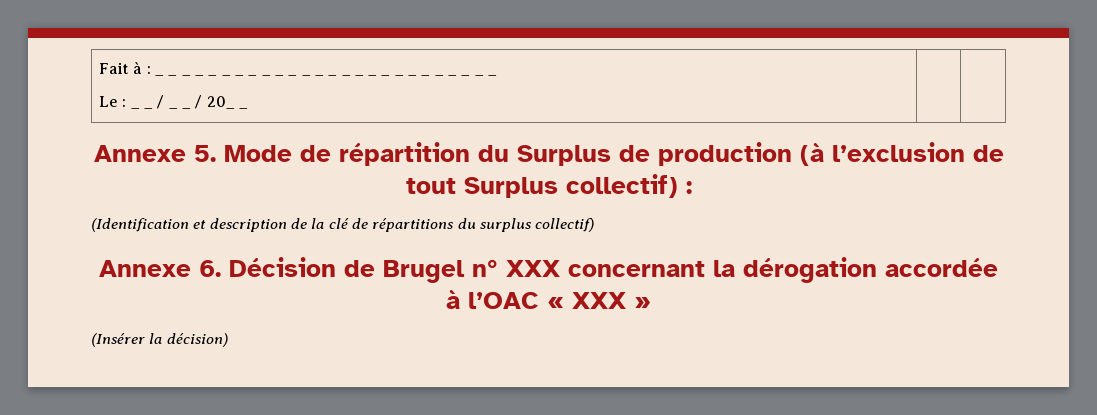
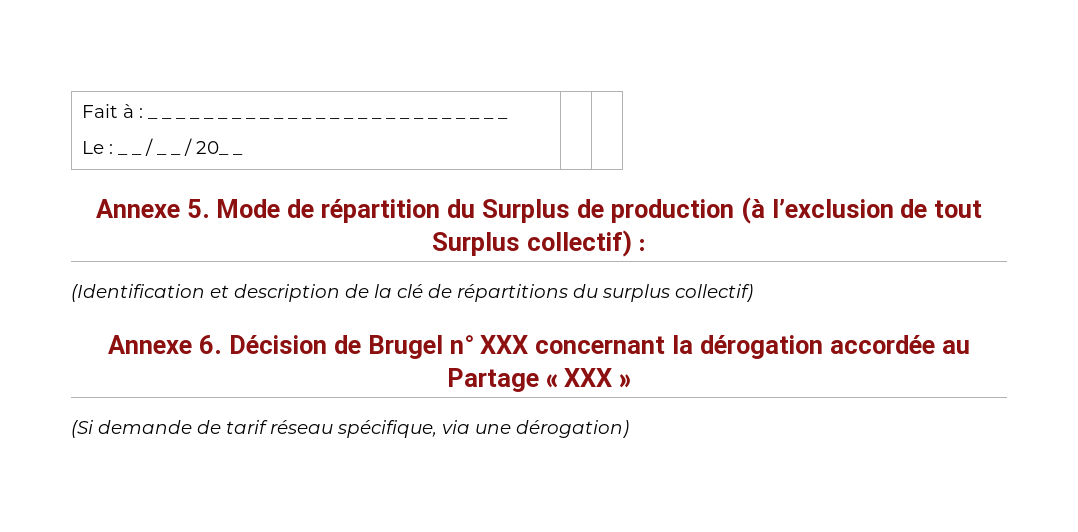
[446,290,539,309] à l’OAC -> [941,340,970,354] [446,368,539,392] au Partage
[91,333,228,347] (Insérer la décision) -> [71,420,629,438] (Si demande de tarif réseau spécifique, via une dérogation)

